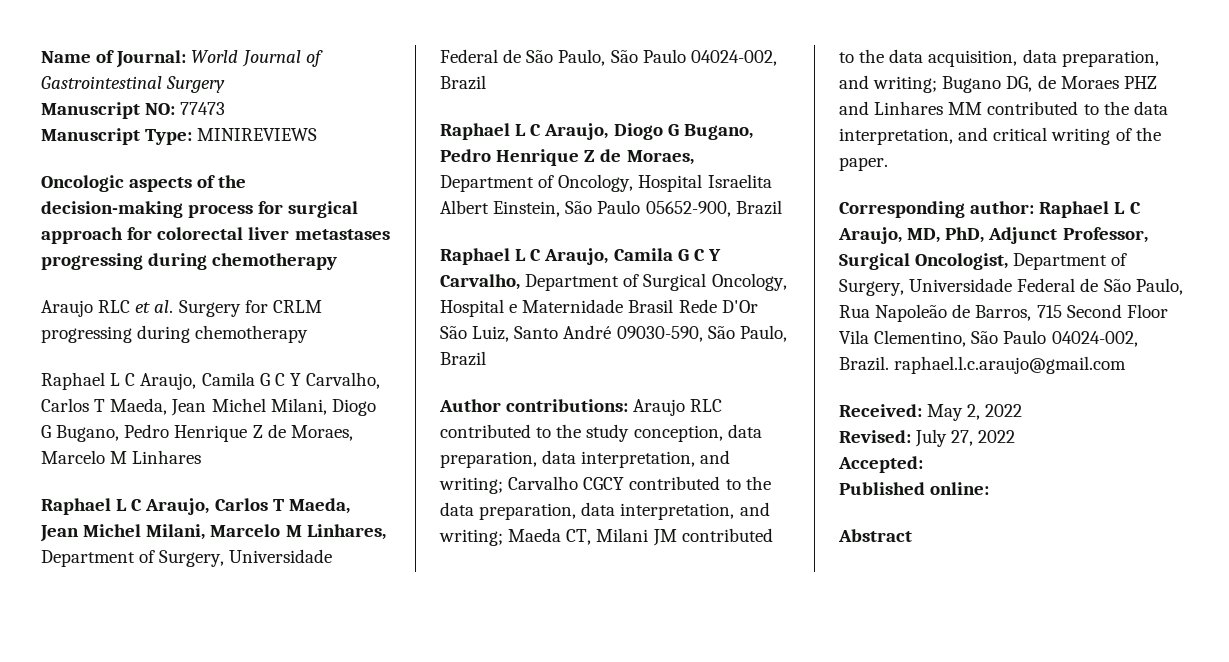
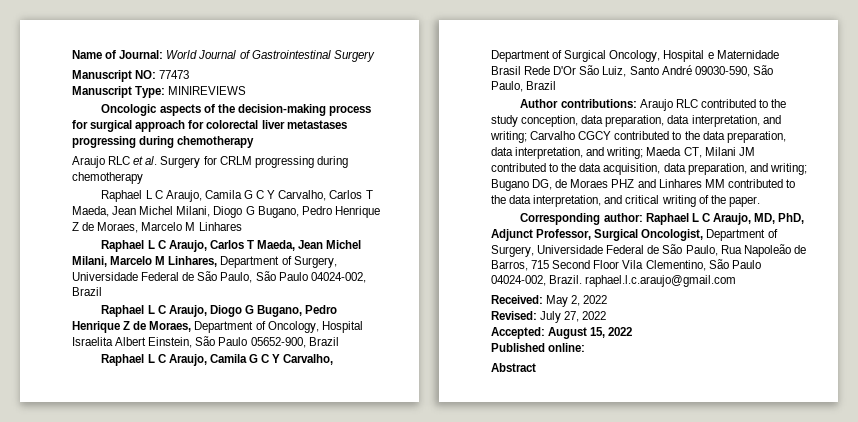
(923, 464) none -> [548,327,633,339] August 15, 2022

